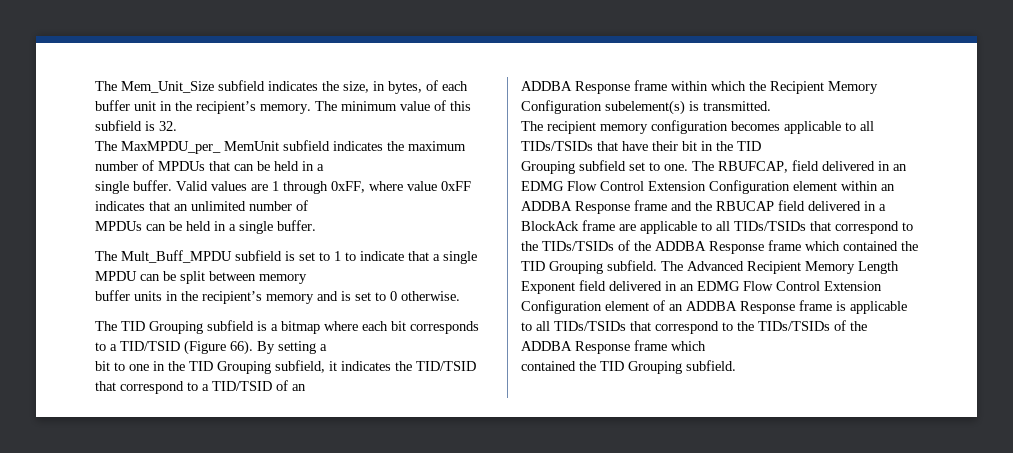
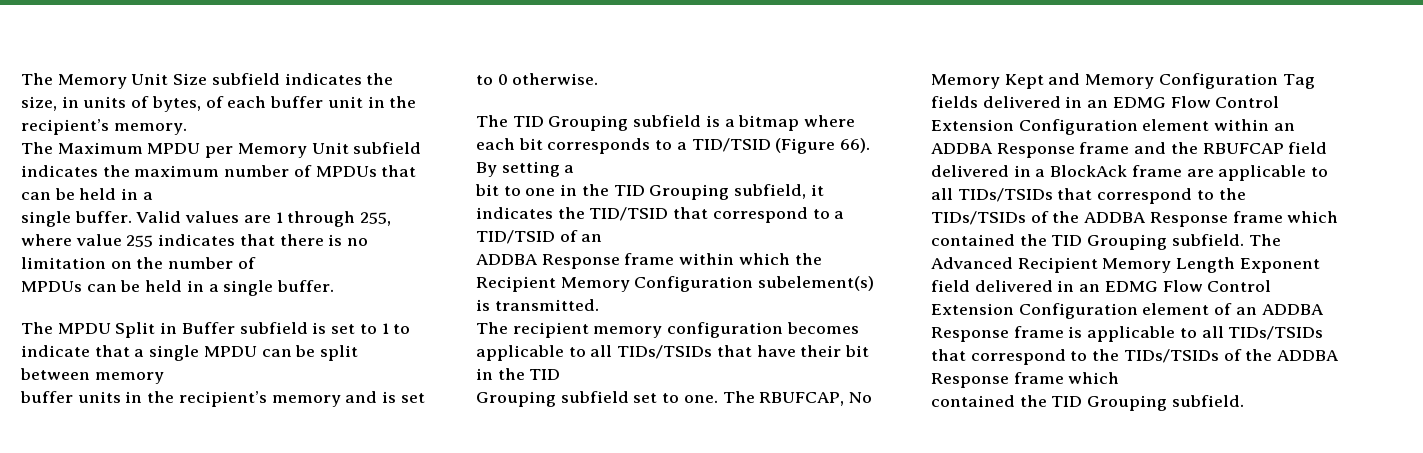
[95,81,214,93] The Mem_Unit_Size -> [21,73,208,89] The Memory Unit Size
(385, 86) none -> [83,96,150,108] units of
[315,100,471,111] [95,120,177,131] [95,141,279,154] The minimum value of this subfield is 32. // The MaxMPDU_per_ MemUnit -> [21,142,349,158] // The Maximum MPDU per Memory Unit
[331,181,365,193] 0xFF, -> [360,212,392,226] 255,
[441,181,471,191] 0xFF -> [126,235,154,247] 255
[174,201,246,211] an unlimited -> [279,234,369,246] [21,257,164,269] there is no limitation on the
[121,250,232,263] Mult_Buff_MPDU -> [57,322,235,338] MPDU Split in Buffer
[792,160,819,171] field -> [849,392,873,403] [931,73,1315,89] [931,96,978,108] No Memory Kept and Memory Configuration Tag fields
[716,201,774,211] RBUCAP -> [1202,143,1284,154] RBUFCAP

